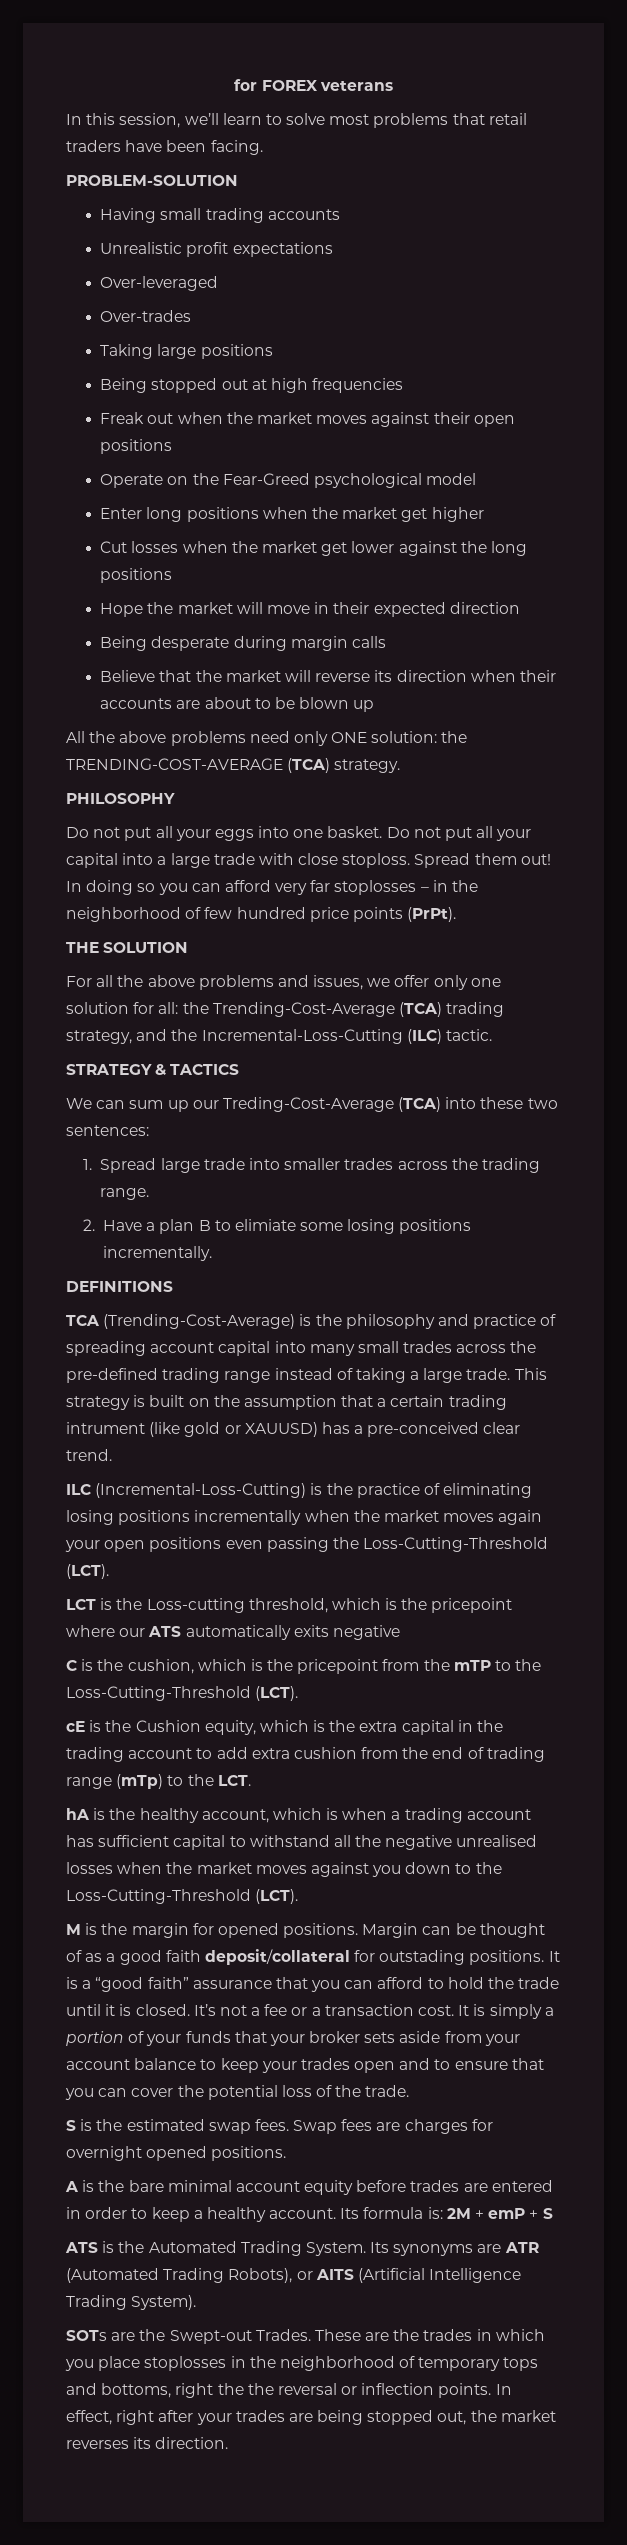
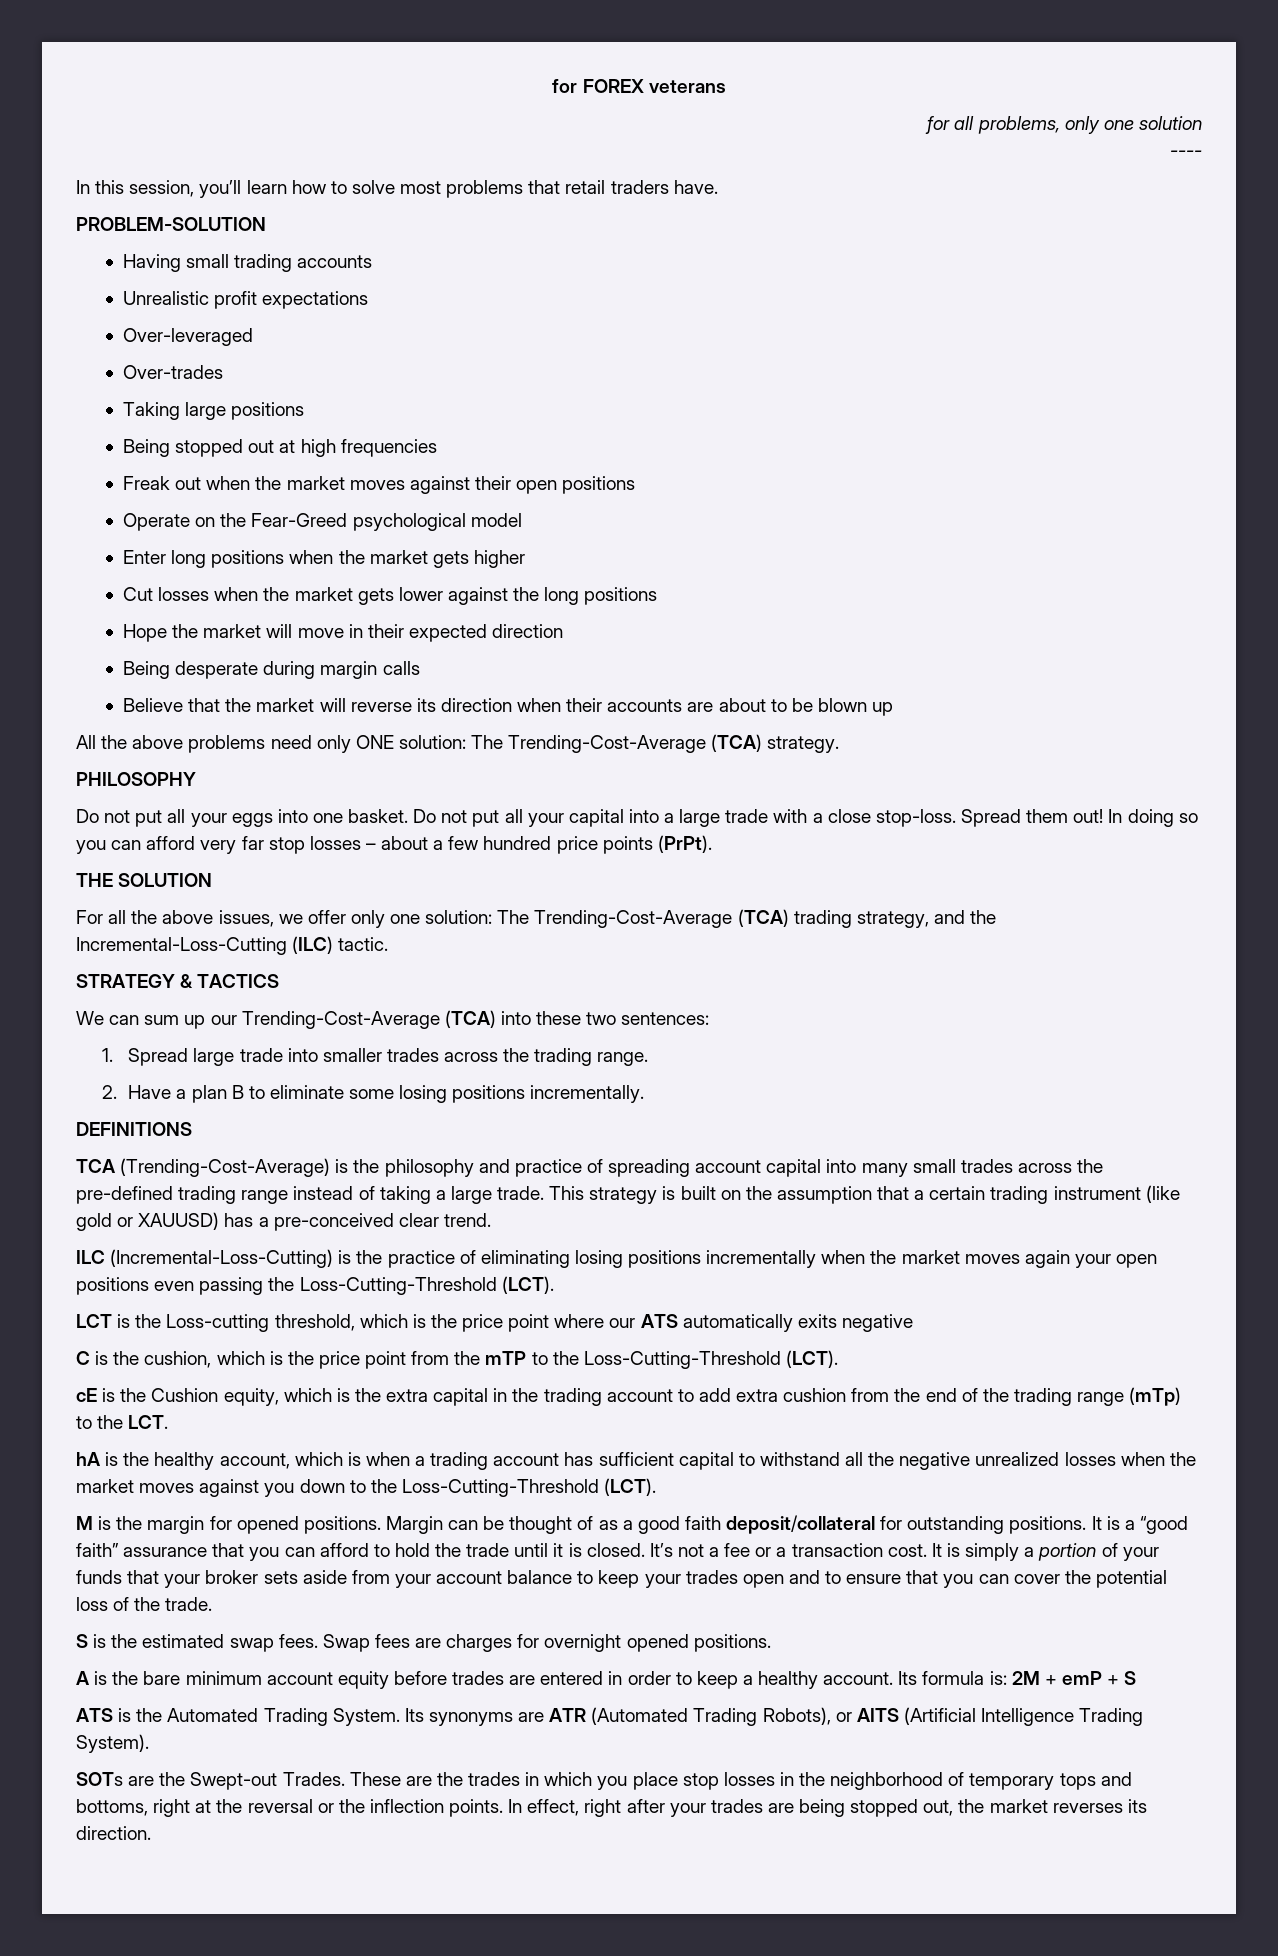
(393, 85) none -> [925,116,1203,134] [1170,150,1202,157] // for all problems, only one solution // ----
[184,113,262,125] we’ll learn -> [199,180,326,198] you’ll learn how
[125,140,263,155] have been facing. -> [673,180,718,194] have.
[401,508,428,522] get -> [432,551,469,568] gets
[321,542,348,556] get -> [357,588,394,605] gets
[441,731,468,743] [66,758,283,770] the TRENDING-COST-AVERAGE -> [471,735,707,753] The Trending-Cost-Average
[298,853,411,868] close stoploss. -> [812,809,956,827] a close stop-loss.
[334,880,479,895] [66,907,202,922] stoplosses – in the neighborhood of -> [268,836,444,854] stop losses – about a
[198,975,309,990] problems and -> (214, 917) none
[66,1002,209,1014] solution for all: the -> [425,910,530,924] solution: The
[222,1097,394,1112] Treding-Cost-Average -> [241,1011,440,1029] Trending-Cost-Average
[234,1219,296,1231] elimiate -> [269,1085,344,1099] eliminate
[66,1422,145,1434] intrument -> [1053,1186,1141,1200] instrument
[431,1598,513,1613] pricepoint -> [462,1314,550,1332] price point
[297,1659,379,1674] pricepoint -> [318,1351,407,1369] price point
(484, 1753) none -> [982,1388,1009,1402] the
[456,1835,538,1847] unrealised -> [975,1452,1060,1466] unrealized
[379,1950,466,1965] outstading -> [907,1516,1005,1534] outstanding
[167,2180,232,2192] minimal -> [185,1671,262,1685] minimum
[144,2356,227,2371] stoplosses -> [682,1772,775,1790] stop losses
[217,2383,244,2395] the -> [195,1800,212,1813] at
(358, 2390) none -> [338,1799,365,1813] the

